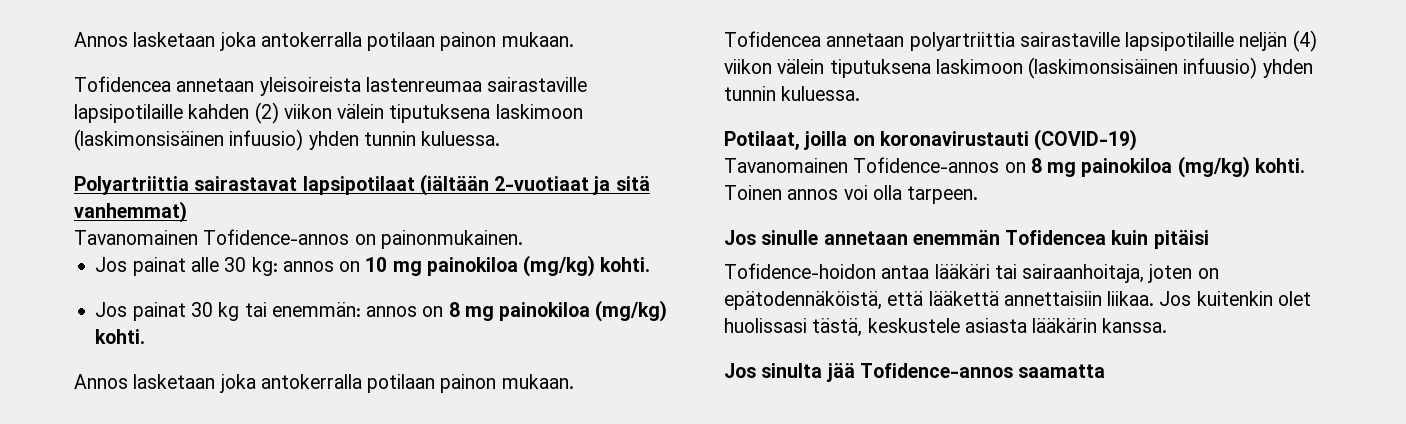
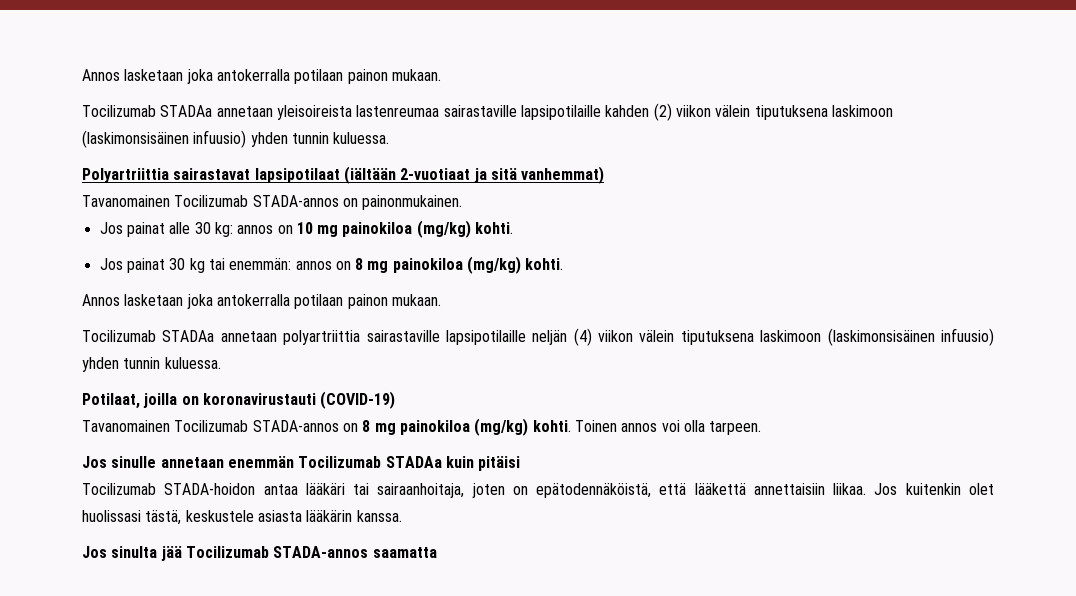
[74,32,574,51] [74,76,171,92] Annos lasketaan joka antokerralla potilaan painon mukaan. // Tofidencea -> [82,69,441,84] [82,105,213,117] Annos lasketaan joka antokerralla potilaan painon mukaan. // Tocilizumab STADAa
[203,229,350,245] Tofidence-annos -> [174,195,339,207] Tocilizumab STADA-annos
[724,31,821,47] Tofidencea -> [82,330,215,342] Tocilizumab STADAa
[853,157,1000,173] Tofidence-annos -> [174,420,339,432] Tocilizumab STADA-annos
[1005,230,1107,245] Tofidencea -> [298,456,442,468] Tocilizumab STADAa
[724,263,876,279] Tofidence-hoidon -> [82,483,256,495] Tocilizumab STADA-hoidon
[859,363,1013,378] Tofidence-annos -> [185,546,369,558] Tocilizumab STADA-annos

